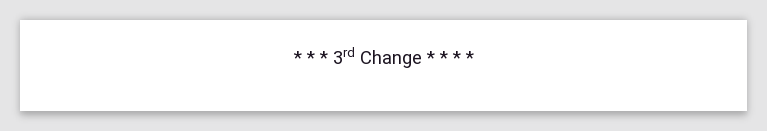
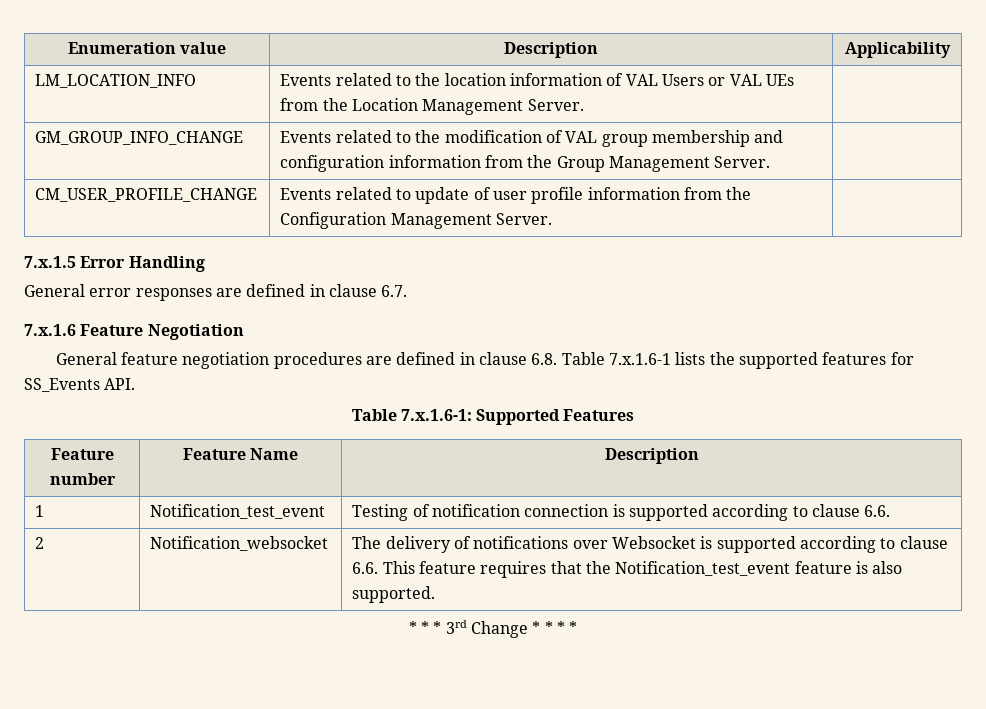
(292, 57) none -> [67,42,227,54] [504,42,598,58] [844,42,951,58] [35,74,197,88] [280,73,794,86] [280,98,584,115] [35,131,244,145] [280,130,784,147] [280,155,771,172] [35,188,258,202] [280,187,752,204] [280,212,553,229] [24,256,205,272] [24,284,408,301] [24,324,244,340] [55,352,914,369] [24,378,136,392] [351,409,635,425] [50,448,114,460] [49,473,116,485] [182,448,299,460] [604,448,699,464] [35,505,45,517] [150,504,326,519] [352,504,891,521] [35,537,45,549] [150,536,329,551] [352,536,948,553] [352,561,903,578] [352,586,436,603] Enumeration value | Description | Applicability // LM_LOCATION_INFO | Events related to the location information of VAL Users or VAL UEs from the Location Management Server. | // GM_GROUP_INFO_CHANGE | Events related to the modification of VAL group membership and configuration information from the Group Management Server. | // CM_USER_PROFILE_CHANGE | Events related to update of user profile information from the Configuration Management Server. | // 7.x.1.5 Error Handling // General error responses are defined in clause 6.7. // 7.x.1.6 Feature Negotiation // General feature negotiation procedures are defined in clause 6.8. Table 7.x.1.6-1 lists the supported features for SS_Events API. // Table 7.x.1.6-1: Supported Features // Feature number | Feature Name | Description // 1 | Notification_test_event | Testing of notification connection is supported according to clause 6.6. // 2 | Notification_websocket | The delivery of notifications over Websocket is supported according to clause 6.6. This feature requires that the Notification_test_event feature is also supported. //

